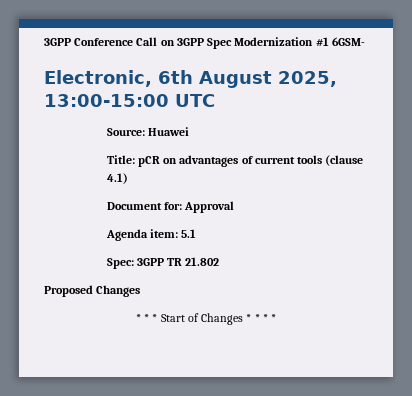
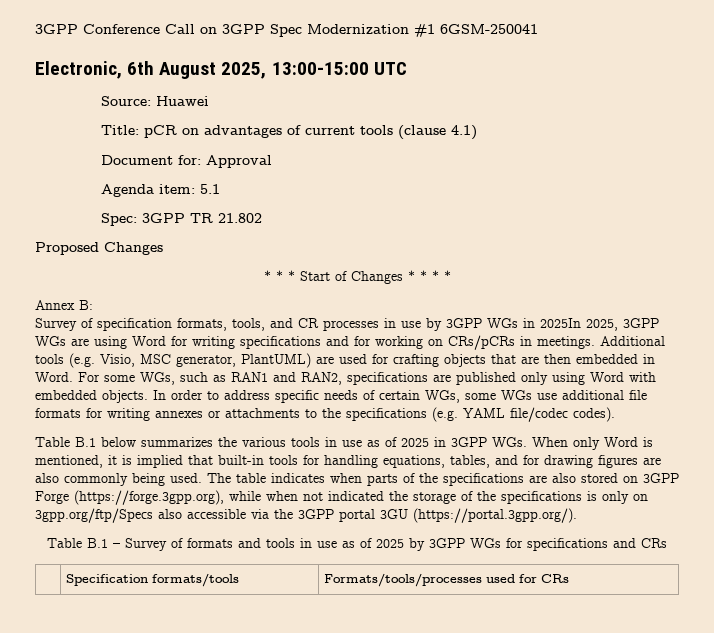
[331,37,365,46] 6GSM- -> [440,24,538,34] 6GSM-250041
(277, 318) none -> [35,300,93,310] [35,318,659,331] [35,335,665,350] [35,353,655,368] [35,372,656,385] [35,390,647,403] [35,407,615,422] [35,437,653,450] [35,455,661,468] [35,473,679,486] [35,490,648,505] [35,508,577,523] [47,538,667,551] [65,573,239,587] [323,573,569,587] // Annex B: // Survey of specification formats, tools, and CR processes in use by 3GPP WGs in 2025In 2025, 3GPP WGs are using Word for writing specifications and for working on CRs/pCRs in meetings. Additional tools (e.g. Visio, MSC generator, PlantUML) are used for crafting objects that are then embedded in Word. For some WGs, such as RAN1 and RAN2, specifications are published only using Word with embedded objects. In order to address specific needs of certain WGs, some WGs use additional file formats for writing annexes or attachments to the specifications (e.g. YAML file/codec codes). // Table B.1 below summarizes the various tools in use as of 2025 in 3GPP WGs. When only Word is mentioned, it is implied that built-in tools for handling equations, tables, and for drawing figures are also commonly being used. The table indicates when parts of the specifications are also stored on 3GPP Forge (https://forge.3gpp.org), while when not indicated the storage of the specifications is only on 3gpp.org/ftp/Specs also accessible via the 3GPP portal 3GU (https://portal.3gpp.org/). // Table B.1 – Survey of formats and tools in use as of 2025 by 3GPP WGs for specifications and CRs // | Specification formats/tools | Formats/tools/processes used for CRs

